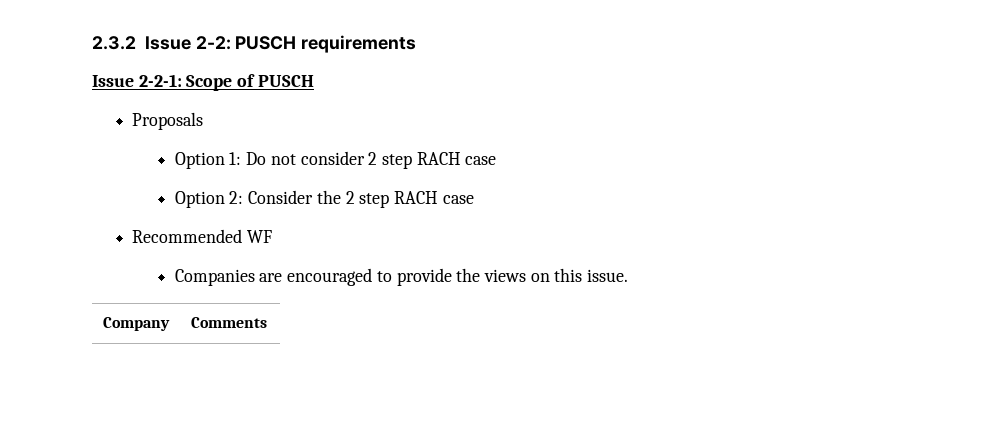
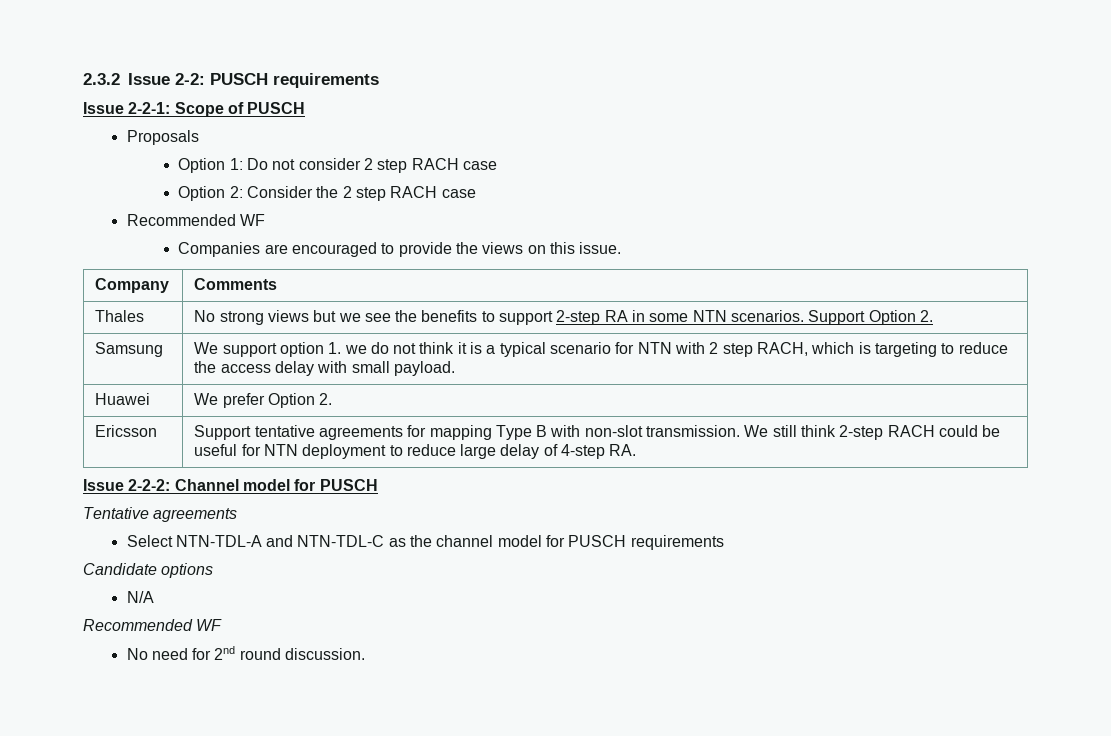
(267, 322) none -> [95,310,145,322] [194,310,934,325] [95,342,164,357] [194,342,1008,357] [194,361,455,376] [95,393,151,405] [194,393,333,408] [95,425,158,437] [194,425,1001,440] [194,444,637,459] [83,479,378,491] [83,507,238,522] [126,535,724,550] [83,563,214,578] [126,591,154,603] [83,619,223,631] [126,646,366,660] // Thales | No strong views but we see the benefits to support 2-step RA in some NTN scenarios. Support Option 2. // Samsung | We support option 1. we do not think it is a typical scenario for NTN with 2 step RACH, which is targeting to reduce the access delay with small payload. // Huawei | We prefer Option 2. // Ericsson | Support tentative agreements for mapping Type B with non-slot transmission. We still think 2-step RACH could be useful for NTN deployment to reduce large delay of 4-step RA. // Issue 2-2-2: Channel model for PUSCH // Tentative agreements // Select NTN-TDL-A and NTN-TDL-C as the channel model for PUSCH requirements // Candidate options // N/A // Recommended WF // No need for 2nd round discussion.

